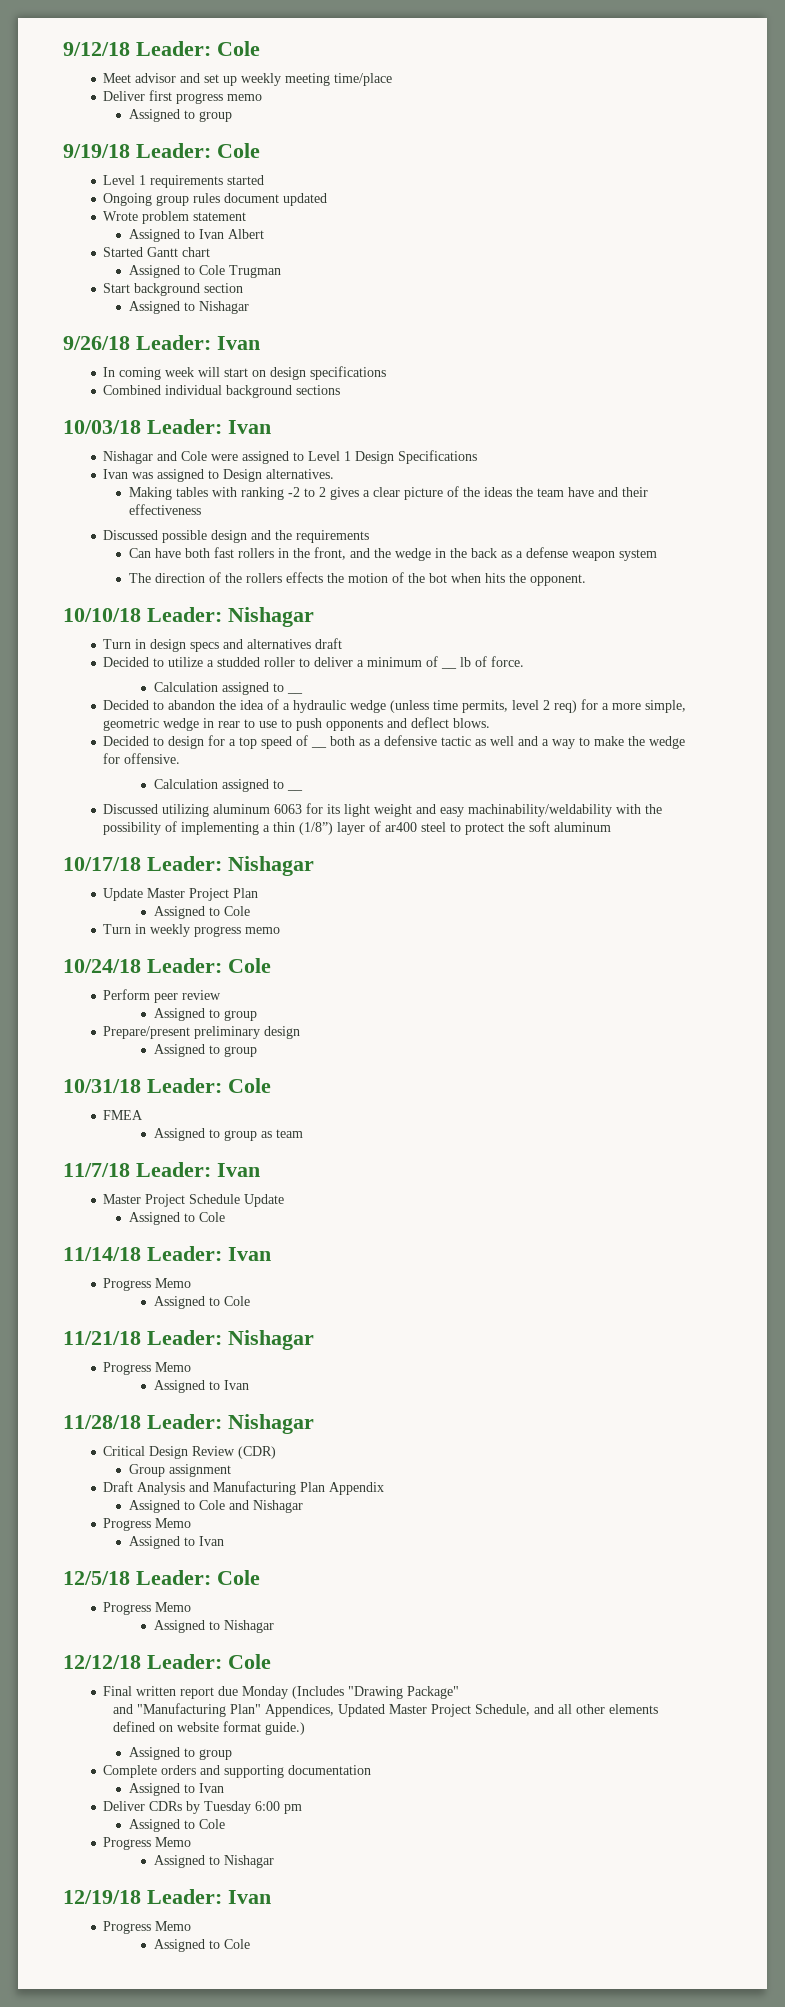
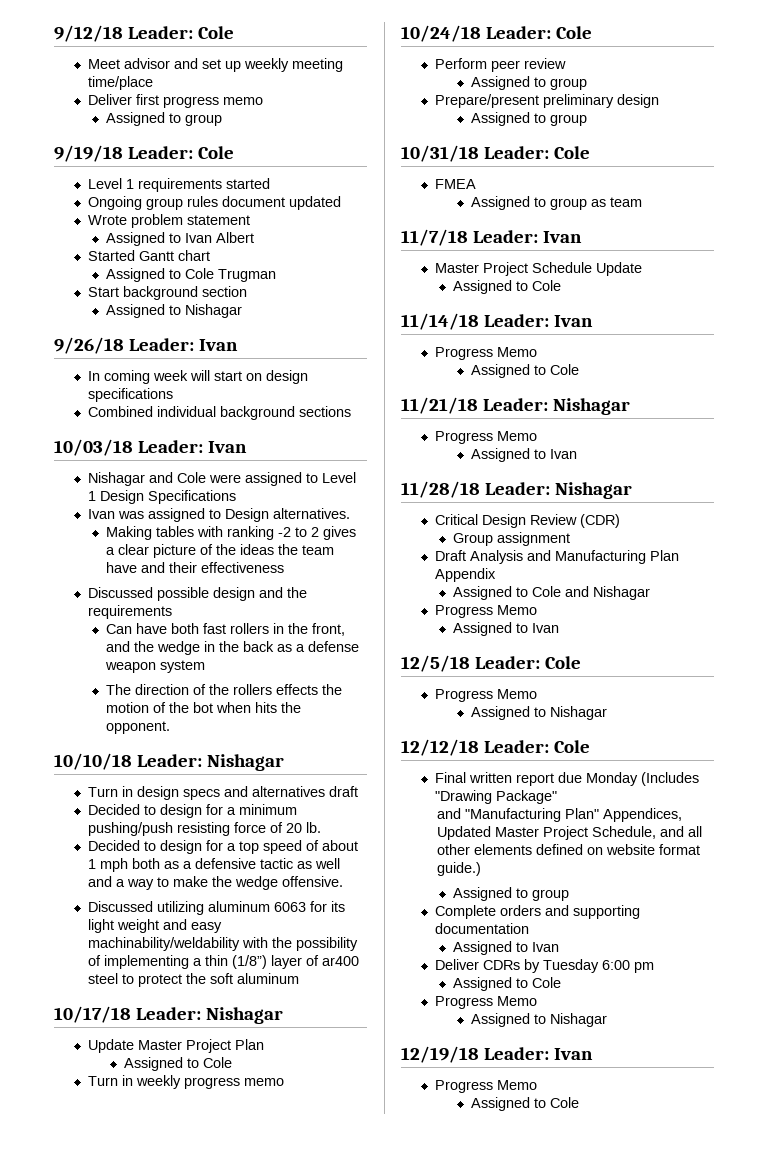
[168,656,439,667] [441,667,458,669] [460,656,525,667] [153,682,284,695] [286,692,303,694] [103,699,687,713] [103,717,491,731] utilize a studded roller to deliver a minimum of __ lb of force. // Calculation assigned to __ // Decided to abandon the idea of a hydraulic wedge (unless time permits, level 2 req) for a more simple, geometric wedge in rear to use to push opponents and deflect blows. -> [160,804,298,818] [88,822,322,836] design for a minimum pushing/push resisting force of 20 lb.
[311,746,328,748] __ -> [322,840,359,851] [88,858,129,872] about 1 mph
[103,753,121,764] for -> (279, 883) none
[153,779,284,792] [286,789,303,791] // Calculation assigned to __ -> (344, 881) none

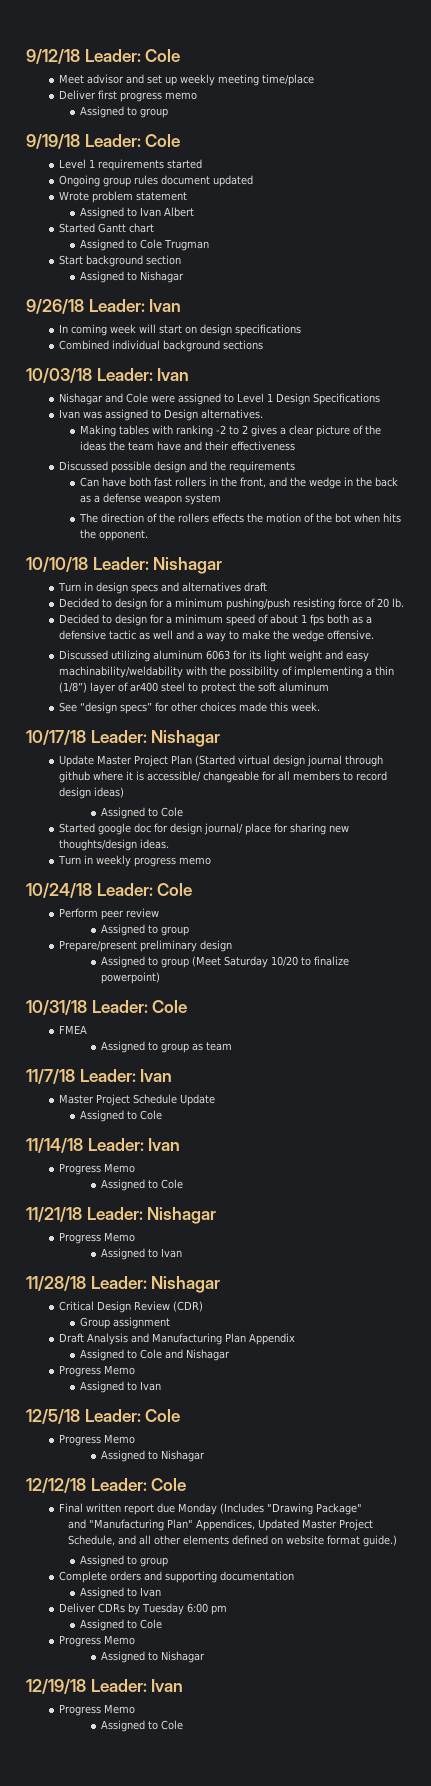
[239,841,260,854] top -> [175,614,224,624] minimum
[100,858,129,872] mph -> [310,614,325,626] fps
(300, 978) none -> [59,702,321,714] // See “design specs” for other choices made this week.
[124,1057,233,1071] // Assigned to Cole -> [195,755,384,767] [59,771,388,783] [59,787,125,799] [100,807,183,819] [59,823,350,835] [59,839,170,851] (Started virtual design journal through github where it is accessible/ changeable for all members to record design ideas) // Assigned to Cole // Started google doc for design journal/ place for sharing new thoughts/design ideas.
(588, 120) none -> [191,956,349,968] [100,972,160,984] (Meet Saturday 10/20 to finalize powerpoint)

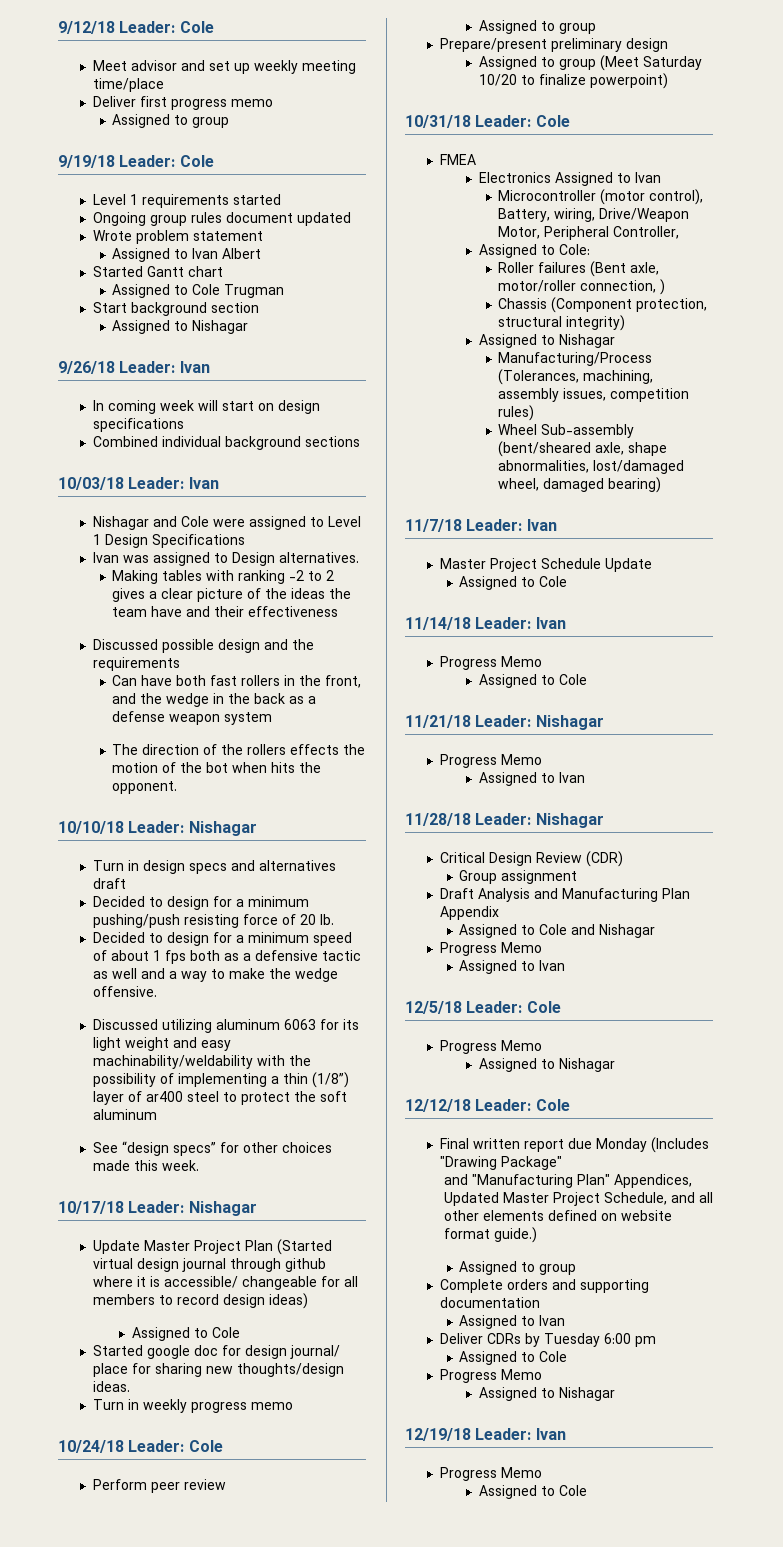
[100,1041,232,1053] Assigned to group as team -> [478,172,661,186] [498,189,704,205] [498,208,690,222] [498,226,680,240] [478,244,590,258] [498,261,660,277] [498,279,666,295] [498,297,708,313] [498,315,626,331] [478,334,615,348] [498,352,653,366] [498,369,654,385] [498,388,690,402] [498,405,535,421] [498,424,635,438] [498,441,668,457] [498,460,685,474] [498,477,662,493] Electronics Assigned to Ivan // Microcontroller (motor control), Battery, wiring, Drive/Weapon Motor, Peripheral Controller, // Assigned to Cole: // Roller failures (Bent axle, motor/roller connection, ) // Chassis (Component protection, structural integrity) // Assigned to Nishagar // Manufacturing/Process (Tolerances, machining, assembly issues, competition rules) // Wheel Sub-assembly (bent/sheared axle, shape abnormalities, lost/damaged wheel, damaged bearing)

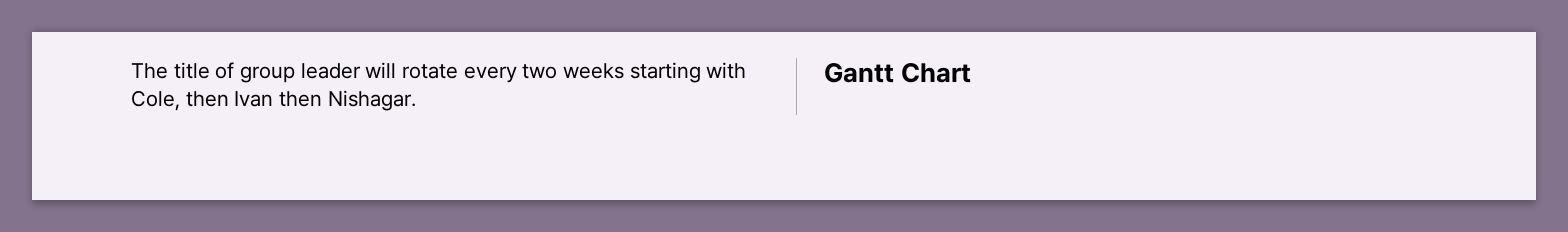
[58,21,214,34] [92,60,356,74] [92,78,164,92] [92,96,273,110] [112,114,230,128] [58,155,214,168] [92,194,281,208] [92,212,351,226] [92,230,263,244] [112,248,262,262] [92,266,223,277] [112,284,285,298] [92,302,259,316] [112,320,249,334] [58,361,210,374] [92,400,320,414] [92,418,184,432] [92,436,360,450] [58,477,219,490] [92,516,361,530] [92,534,245,548] [92,552,359,566] [112,570,335,584] [112,588,352,602] [112,606,339,617] [92,639,314,653] [92,657,180,671] [112,675,362,688] [112,693,317,707] [112,711,273,725] [112,744,366,755] [112,762,322,773] [112,781,178,794] [58,821,257,836] [92,860,336,874] [92,878,126,889] [92,896,309,910] [92,914,334,928] [92,932,352,946] [92,950,361,964] [92,968,338,982] [92,986,157,997] [92,1019,359,1033] [92,1037,231,1051] [92,1055,311,1069] [92,1072,349,1088] [92,1091,347,1105] [92,1109,157,1120] [92,1141,332,1156] [92,1160,199,1171] [58,1201,257,1216] [92,1239,332,1255] [92,1258,326,1272] [92,1276,358,1290] [92,1293,308,1309] [131,1327,240,1341] [92,1345,340,1359] [92,1363,344,1377] [92,1381,130,1392] [92,1399,293,1413] [58,1440,223,1453] [92,1479,226,1493] [478,20,596,34] [439,38,668,52] [478,55,702,71] [478,73,668,89] [405,115,570,128] [439,154,476,165] [478,172,661,186] [498,189,704,205] [498,208,690,222] [498,226,680,240] [478,244,590,258] [498,261,660,277] [498,279,666,295] [498,297,708,313] [498,315,626,331] [478,334,615,348] [498,352,653,366] [498,369,654,385] [498,388,690,402] [498,405,535,421] [498,424,635,438] [498,441,668,457] [498,460,685,474] [498,477,662,493] [405,519,557,532] [439,558,652,572] [459,576,568,590] [405,617,566,630] [439,656,542,670] [478,674,587,688] [405,715,604,730] [439,754,542,768] [478,772,585,786] [405,813,604,828] [439,851,623,867] [459,870,578,884] [439,888,690,902] [439,906,499,920] [459,924,656,938] [439,942,542,956] [459,960,566,974] [405,1001,561,1014] [439,1040,542,1054] [478,1058,615,1072] [405,1099,570,1112] [439,1137,709,1153] [439,1156,562,1170] [443,1174,692,1188] [443,1192,713,1206] [443,1210,672,1221] [443,1227,537,1243] [459,1261,577,1275] [439,1279,649,1293] [439,1297,540,1308] [459,1315,566,1329] [439,1333,656,1347] [459,1351,568,1365] [439,1369,542,1383] [478,1387,615,1401] [405,1428,566,1441] [439,1467,542,1481] [478,1485,587,1499] 9/12/18 Leader: Cole // Meet advisor and set up weekly meeting time/place // Deliver first progress memo // Assigned to group // 9/19/18 Leader: Cole // Level 1 requirements started // Ongoing group rules document updated // Wrote problem statement // Assigned to Ivan Albert // Started Gantt chart // Assigned to Cole Trugman // Start background section // Assigned to Nishagar // 9/26/18 Leader: Ivan // In coming week will start on design specifications // Combined individual background sections // 10/03/18 Leader: Ivan // Nishagar and Cole were assigned to Level 1 Design Specifications // Ivan was assigned to Design alternatives. // Making tables with ranking -2 to 2 gives a clear picture of the ideas the team have and their effectiveness // Discussed possible design and the requirements // Can have both fast rollers in the front, and the wedge in the back as a defense weapon system // The direction of the rollers effects the motion of the bot when hits the opponent. // 10/10/18 Leader: Nishagar // Turn in design specs and alternatives draft // Decided to design for a minimum pushing/push resisting force of 20 lb. // Decided to design for a minimum speed of about 1 fps both as a defensive tactic as well and a way to make the wedge offensive. // Discussed utilizing aluminum 6063 for its light weight and easy machinability/weldability with the possibility of implementing a thin (1/8”) layer of ar400 steel to protect the soft aluminum // See “design specs” for other choices made this week. // 10/17/18 Leader: Nishagar // Update Master Project Plan (Started virtual design journal through github where it is accessible/ changeable for all members to record design ideas) // Assigned to Cole // Started google doc for design journal/ place for sharing new thoughts/design ideas. // Turn in weekly progress memo // 10/24/18 Leader: Cole // Perform peer review // Assigned to group // Prepare/present preliminary design // Assigned to group (Meet Saturday 10/20 to finalize powerpoint) // 10/31/18 Leader: Cole // FMEA // Electronics Assigned to Ivan // Microcontroller (motor control), Battery, wiring, Drive/Weapon Motor, Peripheral Controller, // Assigned to Cole: // Roller failures (Bent axle, motor/roller connection, ) // Chassis (Component protection, structural integrity) // Assigned to Nishagar // Manufacturing/Process (Tolerances, machining, assembly issues, competition rules) // Wheel Sub-assembly (bent/sheared axle, shape abnormalities, lost/damaged wheel, damaged bearing) // 11/7/18 Leader: Ivan // Master Project Schedule Update // Assigned to Cole // 11/14/18 Leader: Ivan // Progress Memo // Assigned to Cole // 11/21/18 Leader: Nishagar // Progress Memo // Assigned to Ivan // 11/28/18 Leader: Nishagar // Critical Design Review (CDR) // Group assignment // Draft Analysis and Manufacturing Plan Appendix // Assigned to Cole and Nishagar // Progress Memo // Assigned to Ivan // 12/5/18 Leader: Cole // Progress Memo // Assigned to Nishagar // 12/12/18 Leader: Cole // Final written report due Monday (Includes "Drawing Package" // and "Manufacturing Plan" Appendices, Updated Master Project Schedule, and all other elements defined on website format guide.) // Assigned to group // Complete orders and supporting documentation // Assigned to Ivan // Deliver CDRs by Tuesday 6:00 pm // Assigned to Cole // Progress Memo // Assigned to Nishagar // 12/19/18 Leader: Ivan // Progress Memo // Assigned to Cole -> [131,62,747,83] [131,90,416,111] [824,63,972,83] The title of group leader will rotate every two weeks starting with Cole, then Ivan then Nishagar. // Gantt Chart

